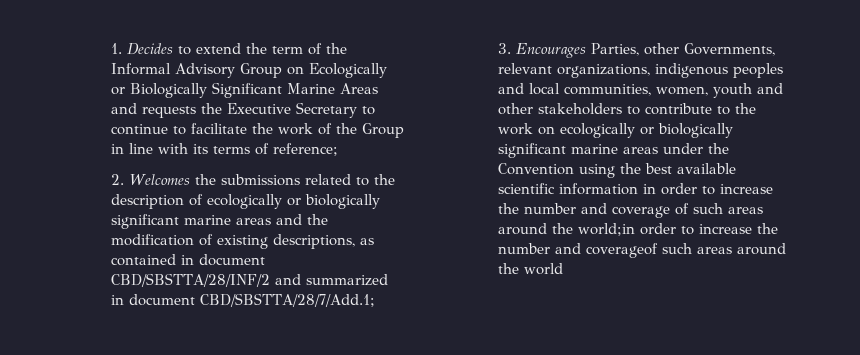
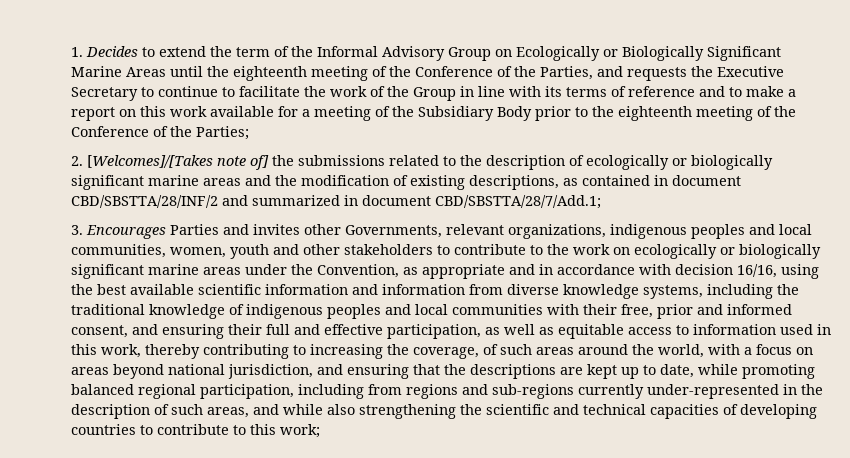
(378, 88) none -> [170,66,594,81] until the eighteenth meeting of the Conference of the Parties,
[272,143,338,156] [110,174,190,185] reference; // 2. Welcomes -> [628,86,797,97] [71,106,797,121] [71,126,250,140] [71,155,270,170] reference and to make a report on this work available for a meeting of the Subsidiary Body prior to the eighteenth meeting of the Conference of the Parties; // 2. [Welcomes]/[Takes note of]
[590,43,639,56] Parties, -> [170,224,301,235] Parties and invites
[497,163,574,175] Convention -> [317,264,778,279] Convention, as appropriate and in accordance with decision 16/16,
[642,183,773,195] [497,203,670,218] in order to increase the number and coverage -> [352,284,800,299] [71,304,793,319] [71,324,832,339] [71,344,480,359] and information from diverse knowledge systems, including the traditional knowledge of indigenous peoples and local communities with their free, prior and informed consent, and ensuring their full and effective participation, as well as equitable access to information used in this work, thereby contributing to increasing the coverage,
[577,223,778,236] [497,243,786,258] [497,263,563,275] world;in order to increase the number and coverageof such areas around the world -> [658,344,814,358] [71,364,816,379] [71,384,824,399] [71,404,818,419] [71,424,321,438] world, with a focus on areas beyond national jurisdiction, and ensuring that the descriptions are kept up to date, while promoting balanced regional participation, including from regions and sub-regions currently under-represented in the description of such areas, and while also strengthening the scientific and technical capacities of developing countries to contribute to this work;

